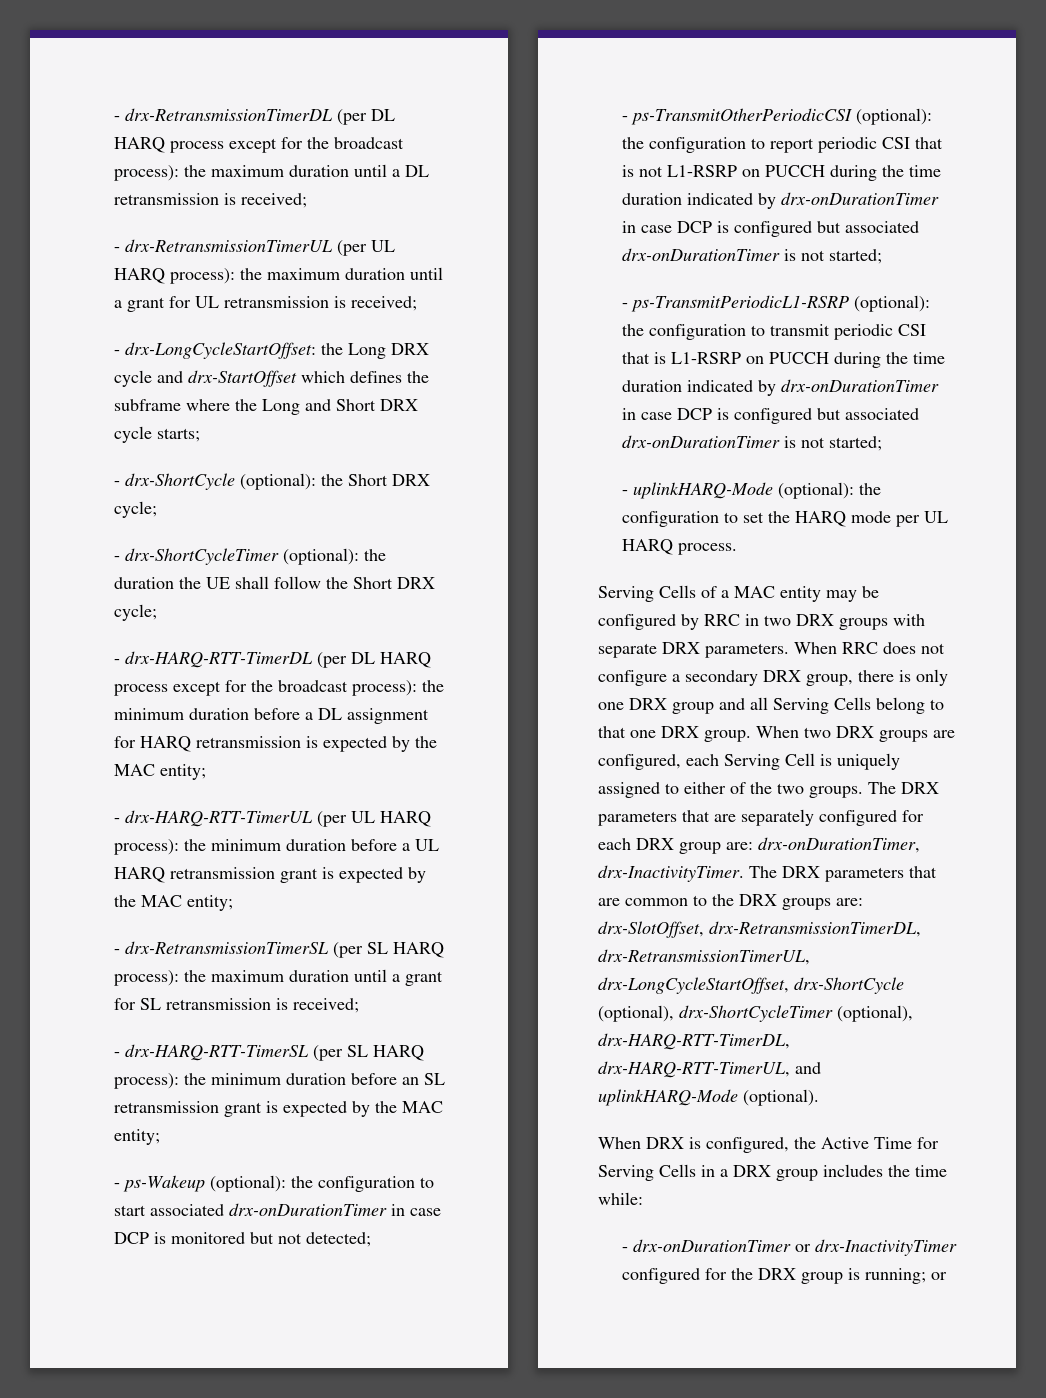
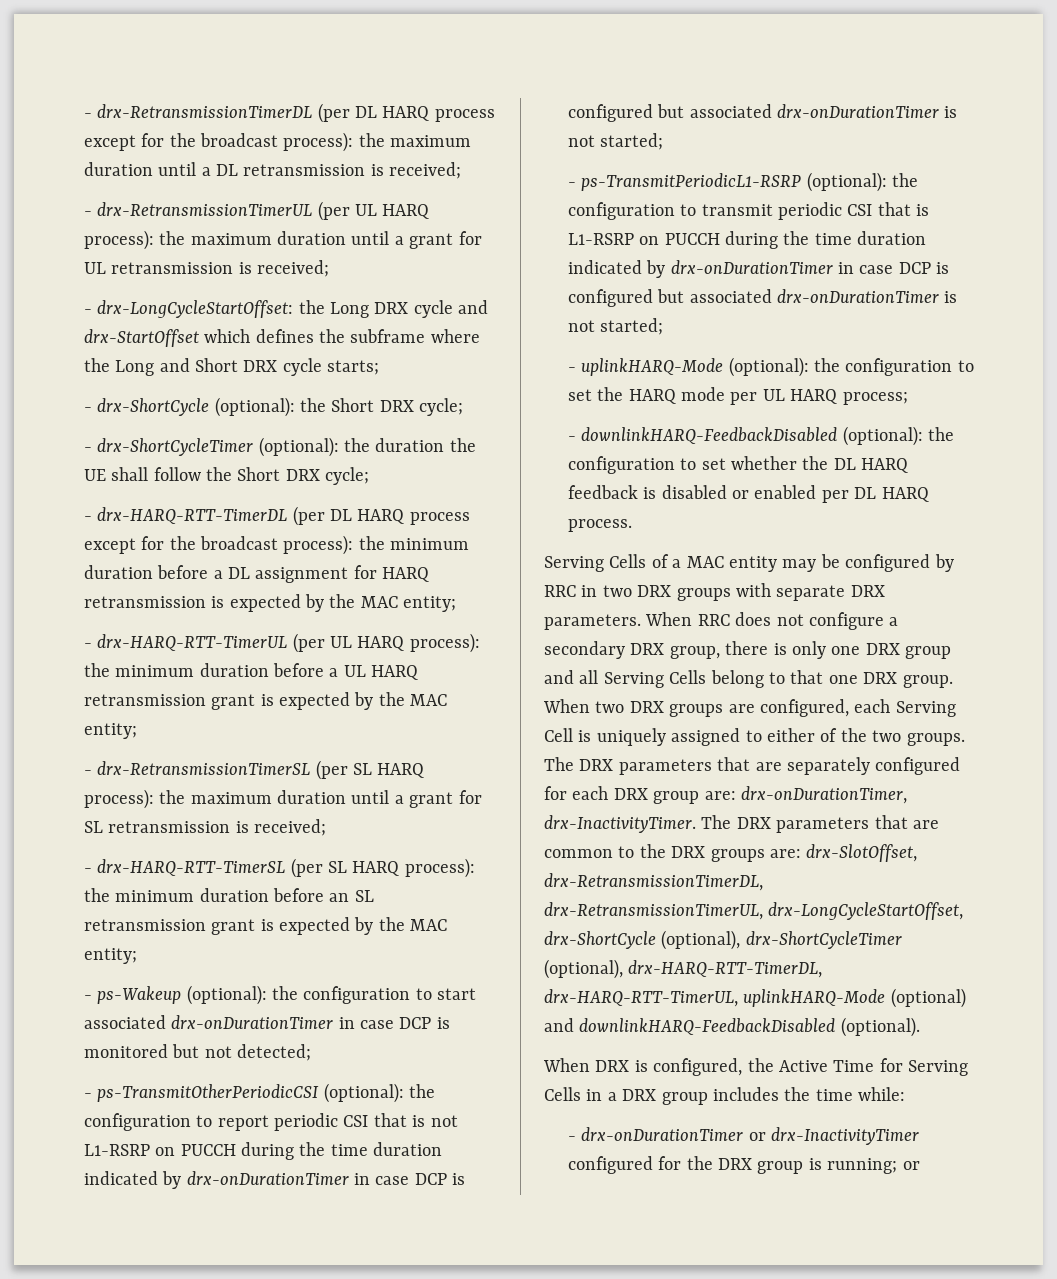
(673, 547) none -> [842,392,908,405] [567,426,954,446] [567,456,909,474] [567,485,929,503] process; // - downlinkHARQ-FeedbackDisabled (optional): the configuration to set whether the DL HARQ feedback is disabled or enabled per DL HARQ
[795,1062,821,1074] [598,1089,738,1106] and uplinkHARQ-Mode -> [743,988,966,1008] [544,1018,836,1035] uplinkHARQ-Mode (optional) and downlinkHARQ-FeedbackDisabled

